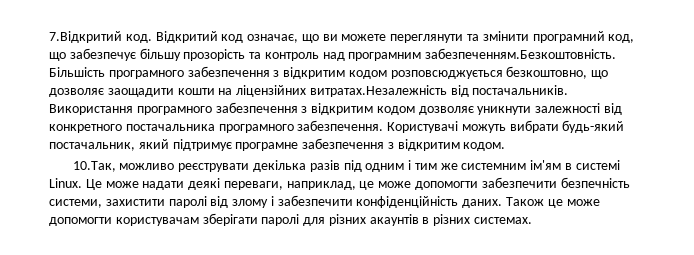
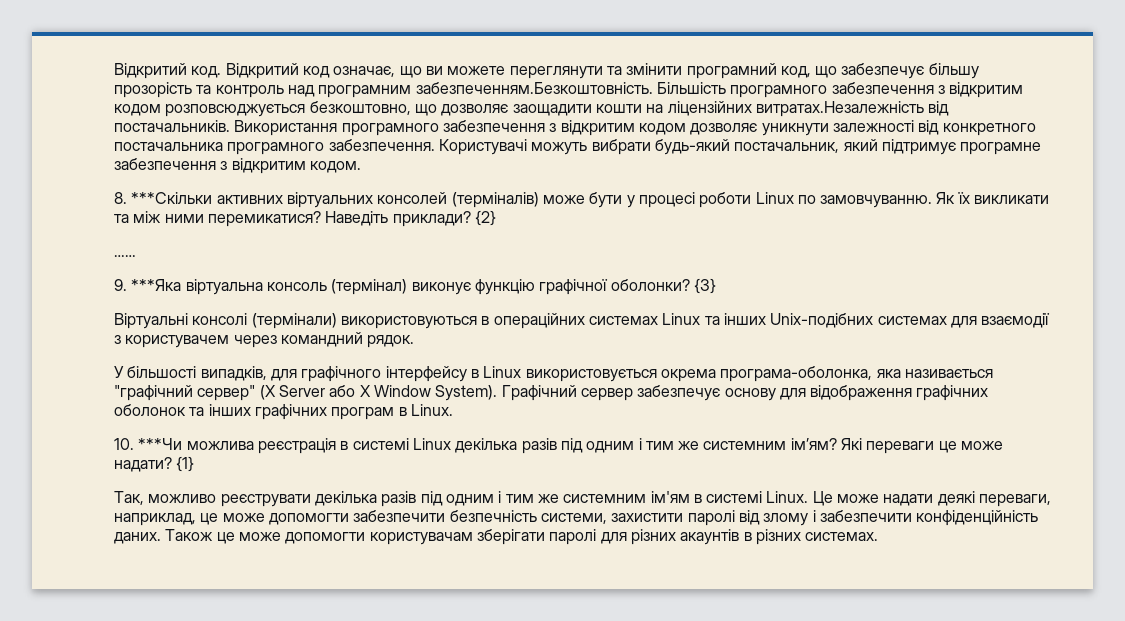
[49,31,122,43] 7.Відкритий -> [114,63,187,79] Відкритий
[72,161,116,172] 10.Так, -> [114,192,1050,208] [114,210,496,227] [114,255,136,257] [114,278,716,295] [114,313,1051,329] [114,332,415,348] [114,366,993,382] [114,385,989,401] [114,404,453,420] [114,438,1004,454] [114,456,195,472] [114,491,144,505] 8. ***Скільки активних віртуальних консолей (терміналів) може бути у процесі роботи Linux по замовчуванню. Як їх викликати та між ними перемикатися? Наведіть приклади? {2} // …… // 9. ***Яка віртуальна консоль (термінал) виконує функцію графічної оболонки? {3} // Віртуальні консолі (термінали) використовуються в операційних системах Linux та інших Unix-подібних системах для взаємодії з користувачем через командний рядок. // У більшості випадків, для графічного інтерфейсу в Linux використовується окрема програма-оболонка, яка називається "графічний сервер" (X Server або X Window System). Графічний сервер забезпечує основу для відображення графічних оболонок та інших графічних програм в Linux. // 10. ***Чи можлива реєстрація в системі Linux декілька разів під одним і тим же системним ім’ям? Які переваги це може надати? {1} // Так,

